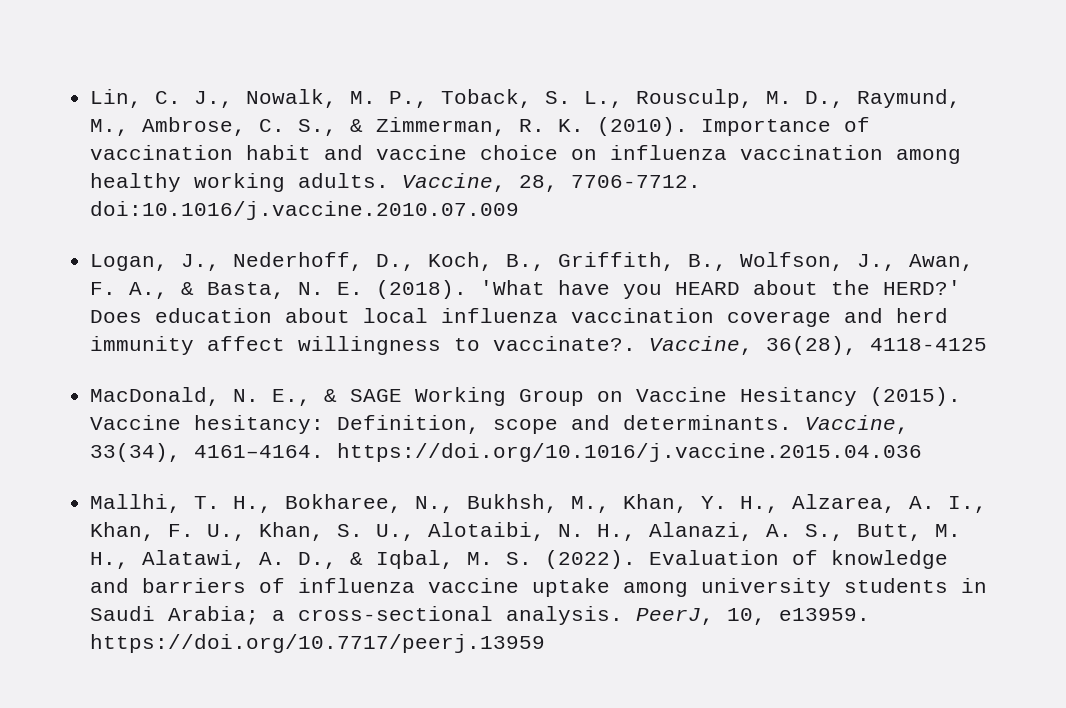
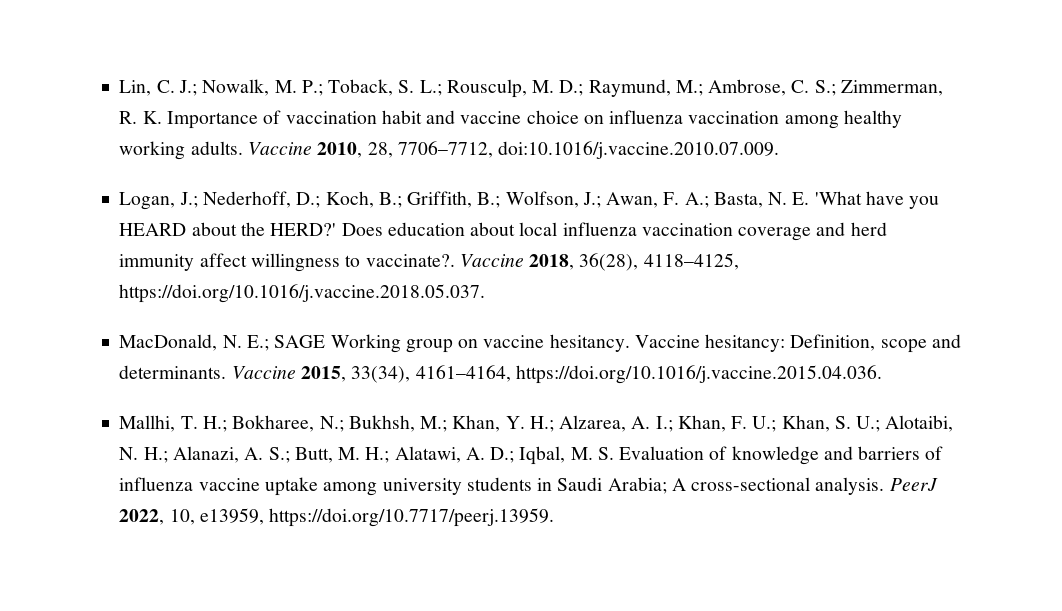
[194,91,234,108] J., -> [178,80,197,96] J.;
[389,91,429,108] P., -> [301,80,323,96] P.;
[584,91,624,108] L., -> [419,80,442,96] L.;
[805,89,962,108] [90,117,364,136] D., Raymund, M., Ambrose, C. S., & -> [559,79,836,97] D.; Raymund, M.; Ambrose, C. S.;
[597,117,689,136] (2010). -> (162, 117) none
[402,173,702,192] [90,201,520,220] [90,252,975,271] [90,282,195,299] Vaccine, 28, 7706-7712. doi:10.1016/j.vaccine.2010.07.009 // Logan, J., Nederhoff, D., Koch, B., Griffith, B., Wolfson, J., Awan, F. A., & -> [247,141,780,159] [119,191,709,210] Vaccine 2010, 28, 7706–7712, doi:10.1016/j.vaccine.2010.07.009. // Logan, J.; Nederhoff, D.; Koch, B.; Griffith, B.; Wolfson, J.; Awan, F. A.;
[376,280,468,299] (2018). -> (810, 198) none
[649,336,988,355] [90,387,962,406] Vaccine, 36(28), 4118-4125 // MacDonald, N. E., & SAGE Working Group on Vaccine Hesitancy (2015). -> [459,253,739,271] [119,284,486,303] [119,334,630,353] Vaccine 2018, 36(28), 4118–4125, https://doi.org/10.1016/j.vaccine.2018.05.037. // MacDonald, N. E.; SAGE Working group on vaccine hesitancy.
[805,415,910,434] [90,443,923,462] [90,494,611,513] Vaccine, 33(34), 4161–4164. https://doi.org/10.1016/j.vaccine.2015.04.036 // Mallhi, T. H., Bokharee, N., Bukhsh, M., -> [231,365,882,384] [119,415,448,432] Vaccine 2015, 33(34), 4161–4164, https://doi.org/10.1016/j.vaccine.2015.04.036. // Mallhi, T. H.; Bokharee, N.; Bukhsh, M.;
[740,496,780,513] H., -> [529,416,554,432] H.;
[948,496,988,513] I., -> [655,416,673,432] I.;
[207,524,247,541] U., -> [752,416,777,432] U.;
[376,524,416,541] U., -> [856,416,881,432] U.;
[597,524,637,541] H., -> [143,447,168,463] H.;
[805,524,845,541] S., -> [268,447,290,463] S.;
[90,552,130,569] H., -> [365,447,390,463] H.;
[298,552,364,569] D., & -> [490,447,515,463] D.;
[545,550,637,569] (2022). -> (614, 453) none
[272,610,286,621] a -> [671,478,686,491] A
[636,608,871,625] [90,634,546,653] PeerJ, 10, e13959. https://doi.org/10.7717/peerj.13959 -> [889,478,938,491] [119,508,555,527] PeerJ 2022, 10, e13959, https://doi.org/10.7717/peerj.13959.

